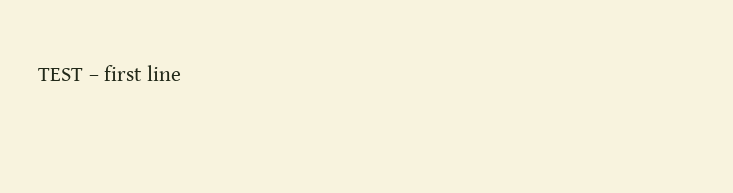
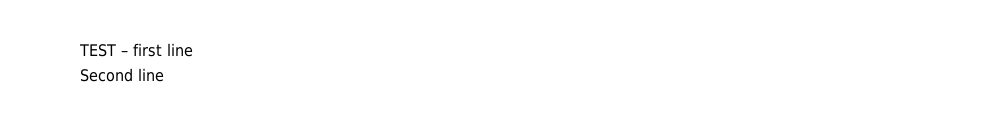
(182, 73) none -> [80,68,164,82] // Second line

